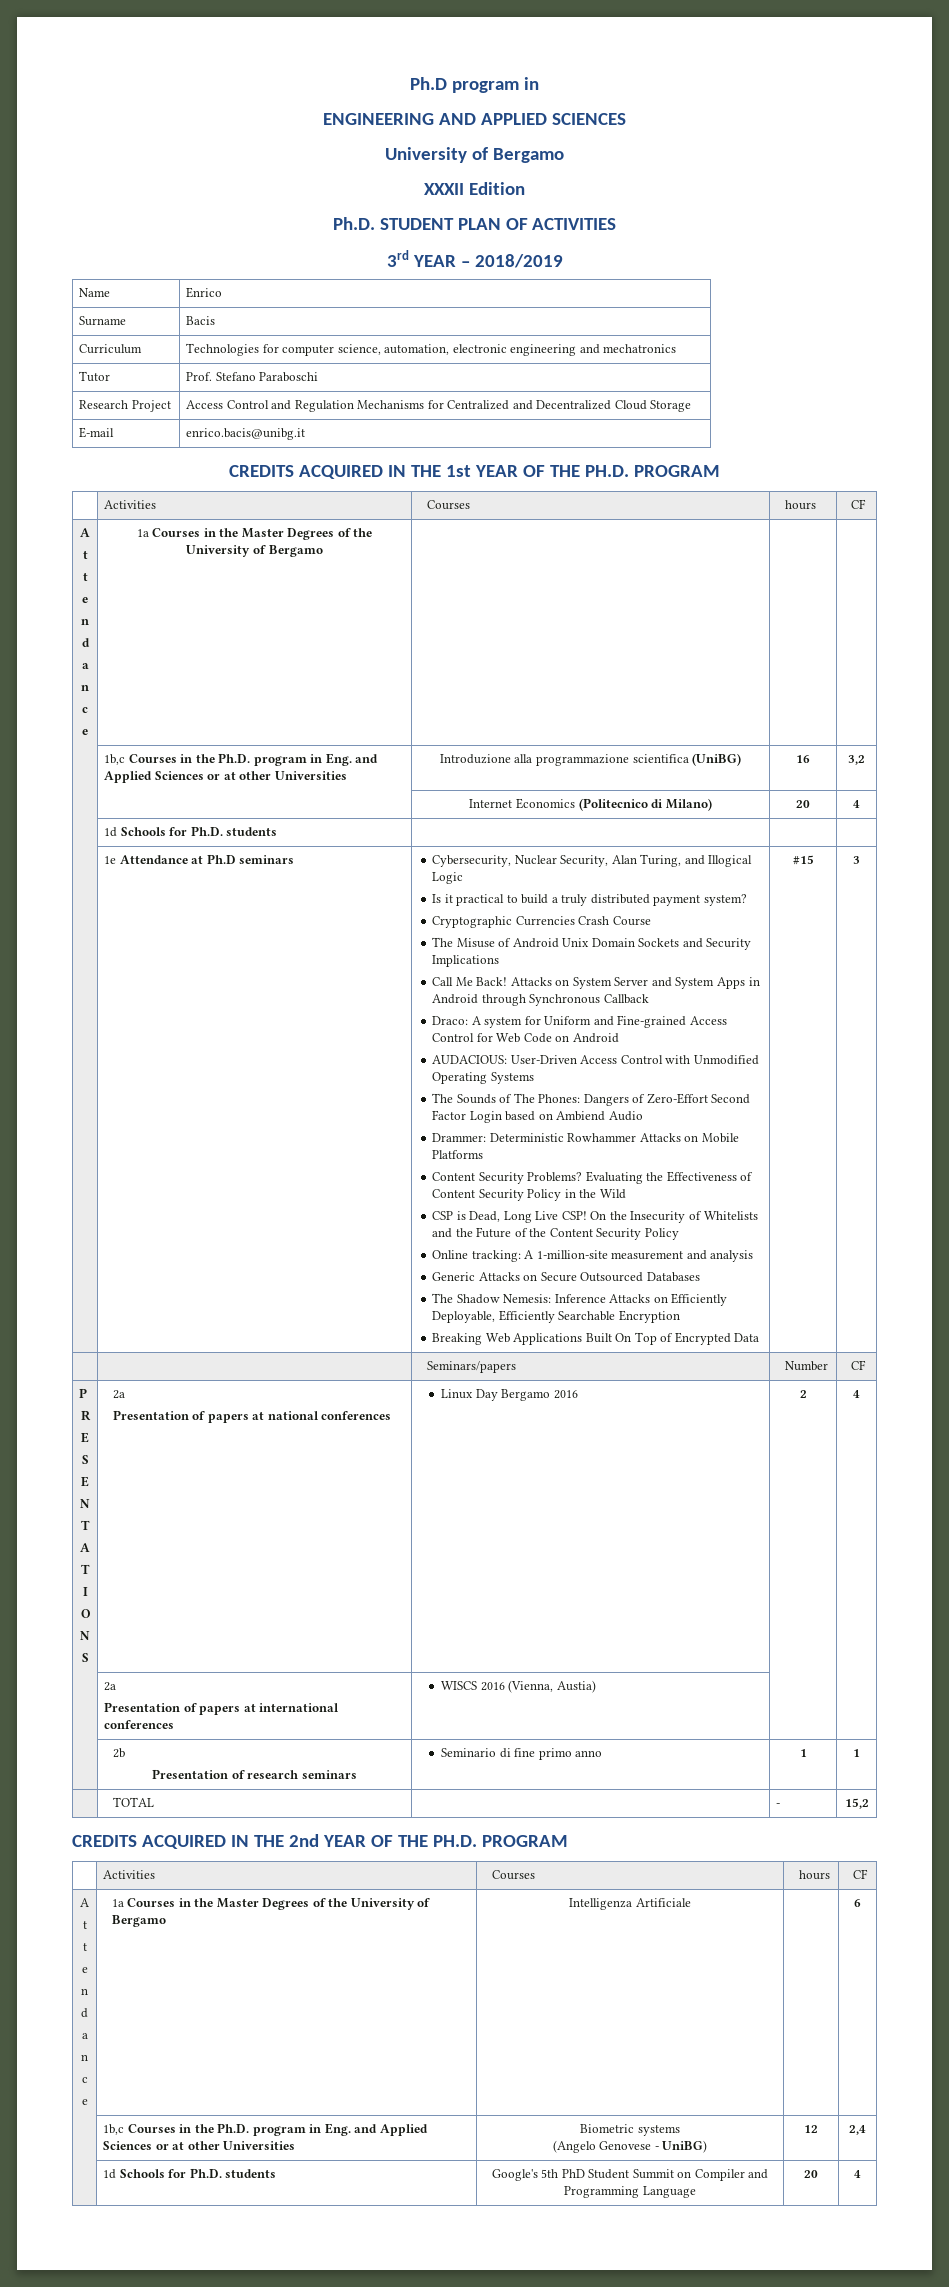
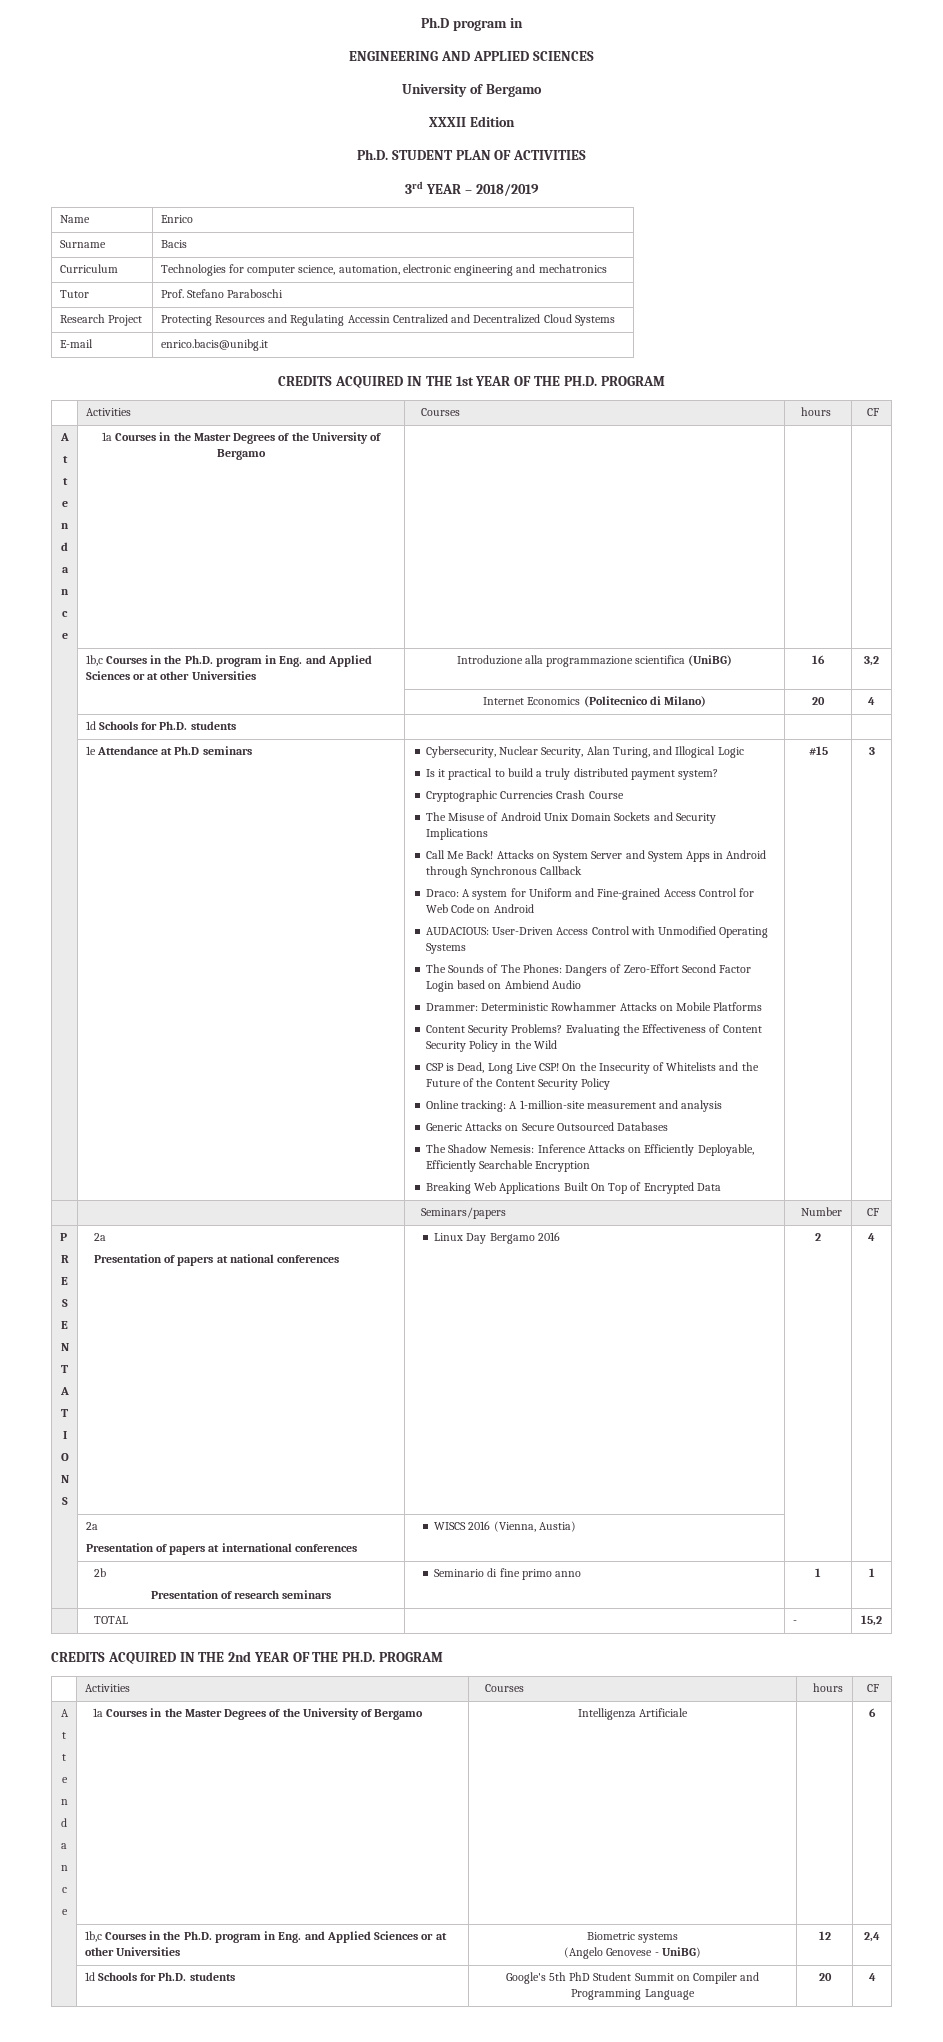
[186,400,444,412] Access Control and Regulation Mechanisms for -> [160,314,390,326] Protecting Resources and Regulating Accessin
[650,400,692,412] Storage -> [574,315,615,326] Systems

